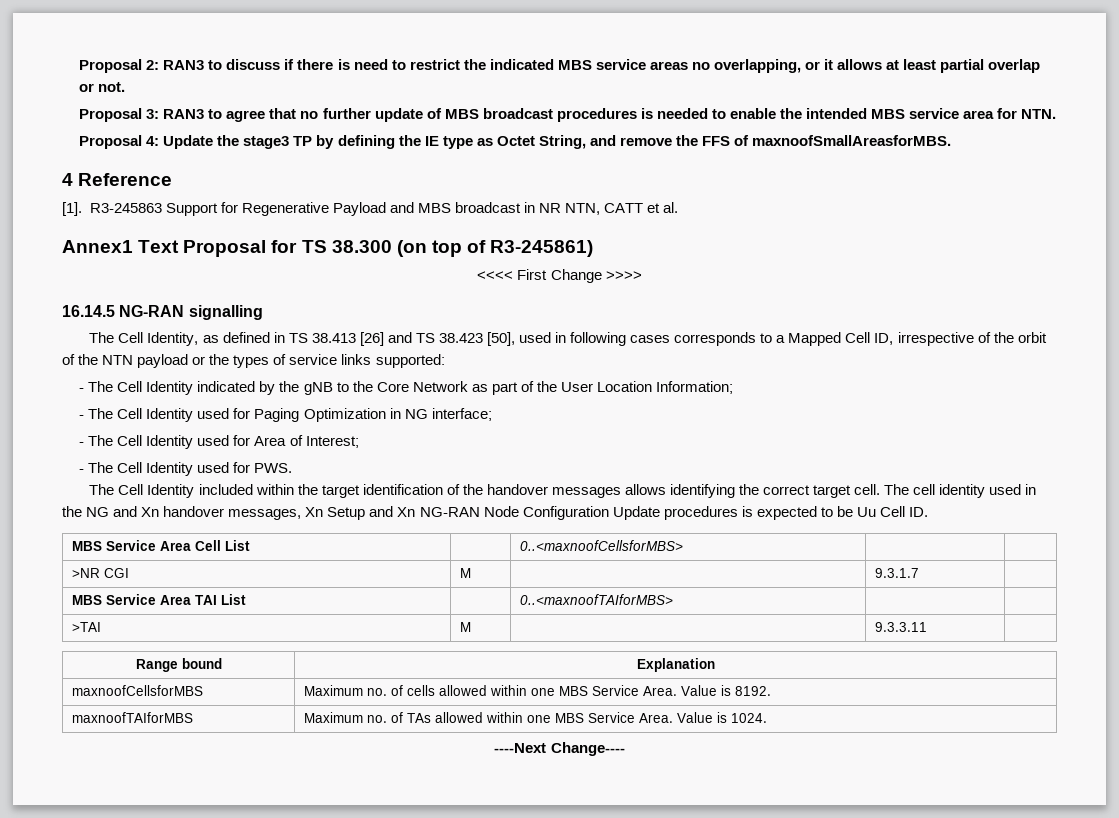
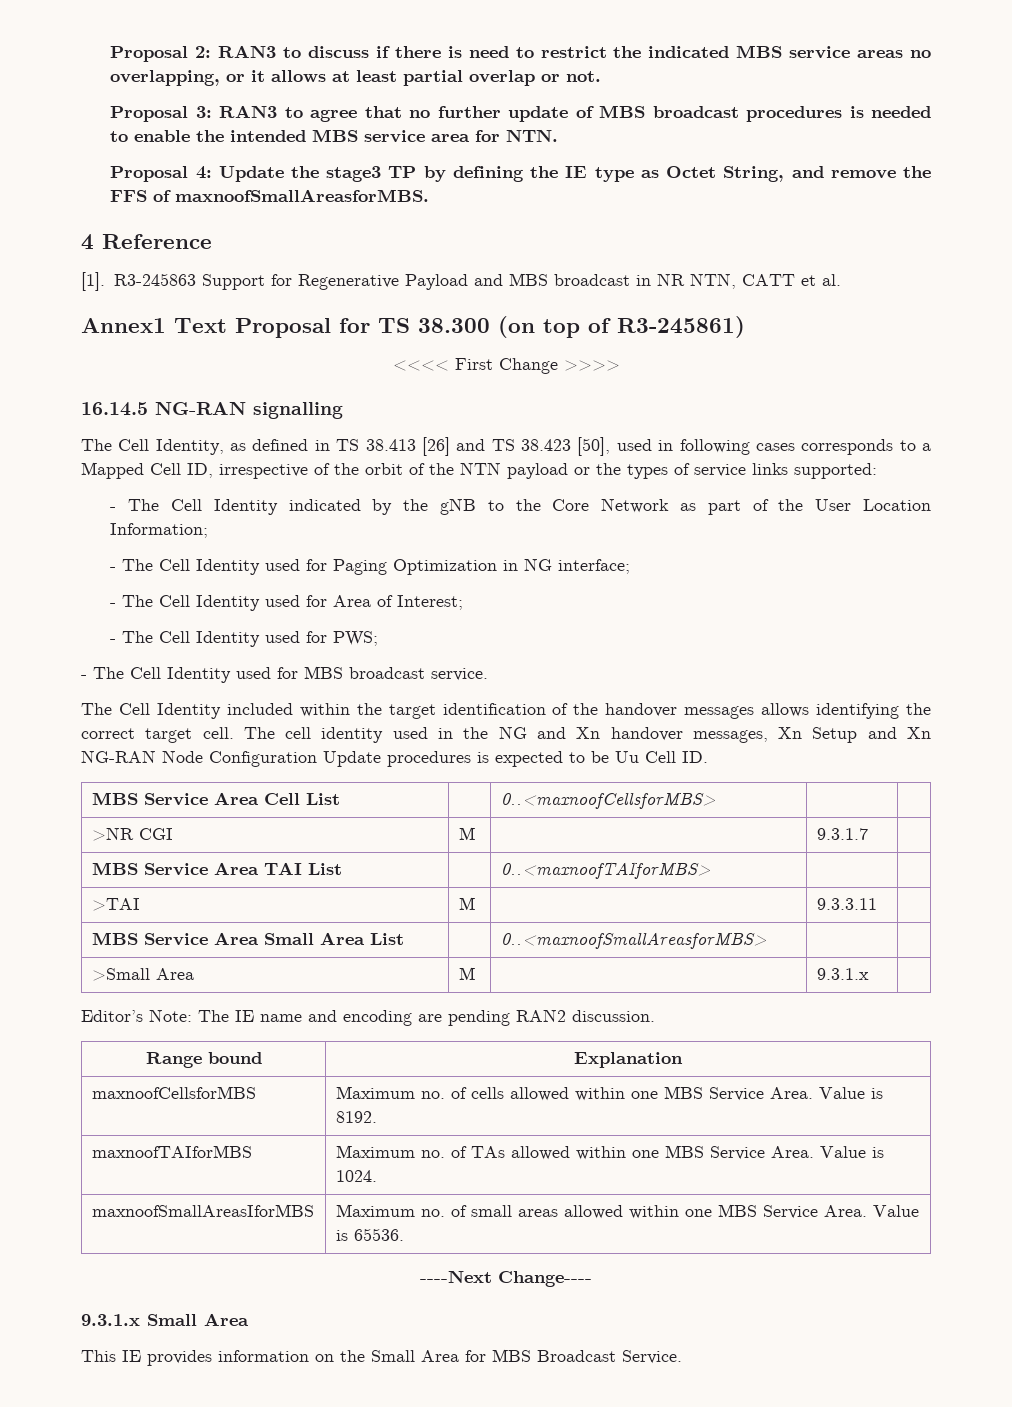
[254,463,293,473] PWS. -> [333,631,379,646] [81,666,488,683] PWS; // - The Cell Identity used for MBS broadcast service.
(927, 627) none -> [91,932,404,946] [500,932,767,949] [91,968,194,981] [458,967,475,980] [816,968,869,980] [81,1009,655,1026] // MBS Service Area Small Area List | | 0..<maxnoofSmallAreasforMBS> | | // >Small Area | M | | 9.3.1.x | // Editor’s Note: The IE name and encoding are pending RAN2 discussion.
[494,742,625,756] // ----Next Change---- -> [91,1204,314,1217] [335,1204,919,1219] [335,1228,404,1241] [420,1270,592,1287] [81,1313,249,1326] [81,1349,682,1366] // maxnoofSmallAreasIforMBS | Maximum no. of small areas allowed within one MBS Service Area. Value is 65536. // ----Next Change---- // 9.3.1.x Small Area // This IE provides information on the Small Area for MBS Broadcast Service.

